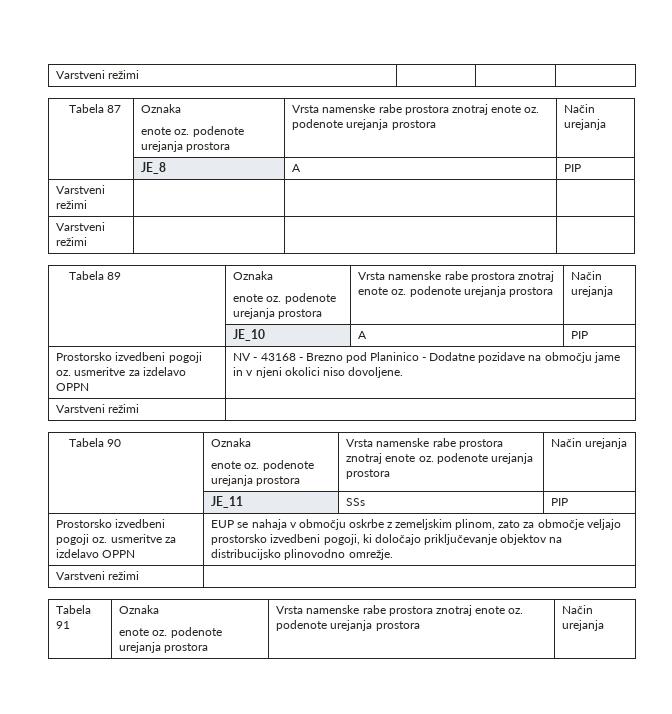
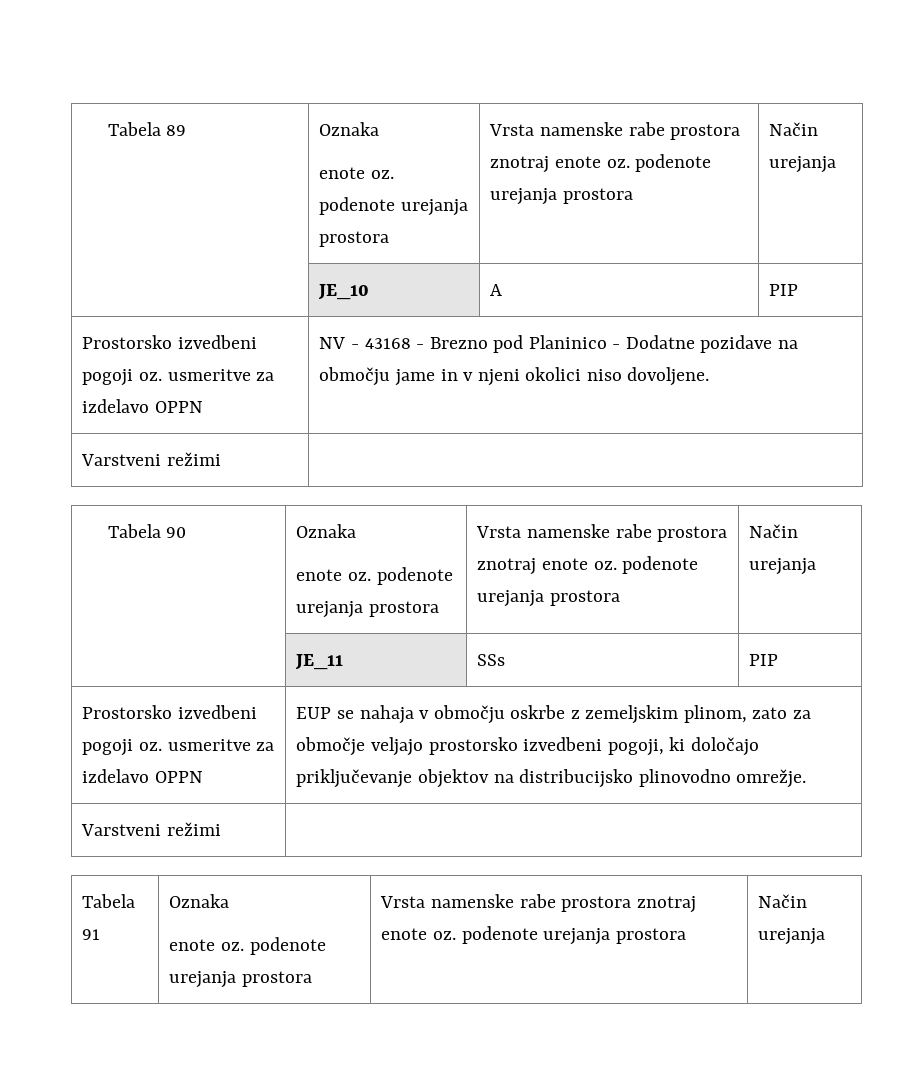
[56,70,140,79] [69,104,122,113] [141,104,182,113] [141,126,244,137] [141,141,231,152] [292,104,539,115] [292,119,436,130] [564,104,596,113] [564,119,607,130] [141,162,167,174] [292,164,302,172] [564,164,582,172] [56,185,106,194] [56,200,88,209] [56,222,106,231] [56,237,88,246] Varstveni režimi | | | // Tabela 87 | Oznaka // enote oz. podenote urejanja prostora | Vrsta namenske rabe prostora znotraj enote oz. podenote urejanja prostora | Način urejanja // | JE_8 | A | PIP // Varstveni režimi | | | // Varstveni režimi | | | // -> (107, 129) none

